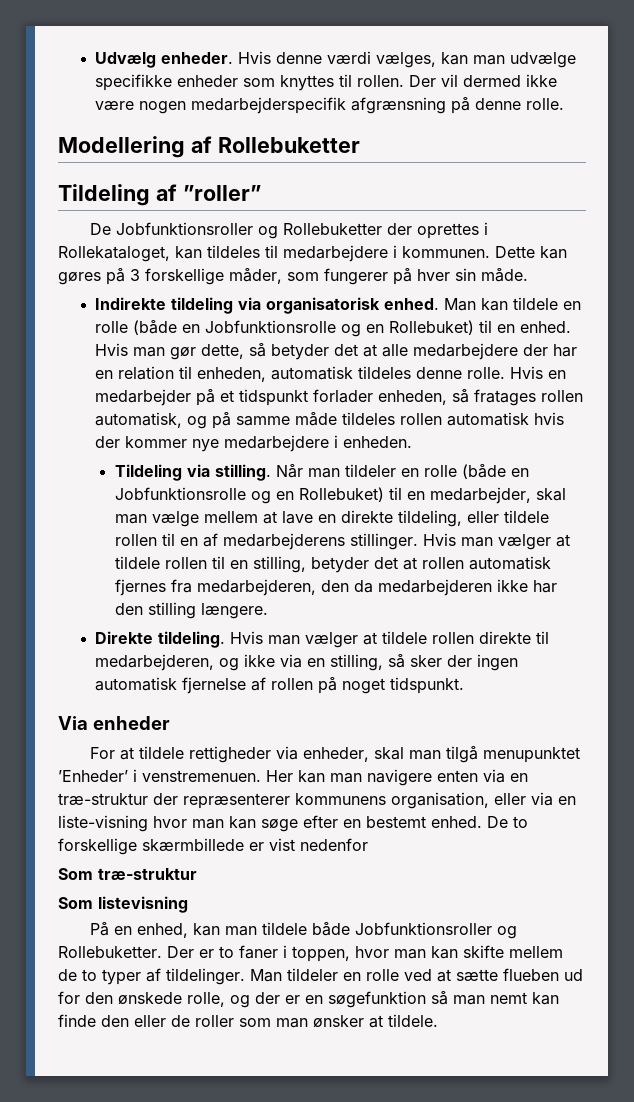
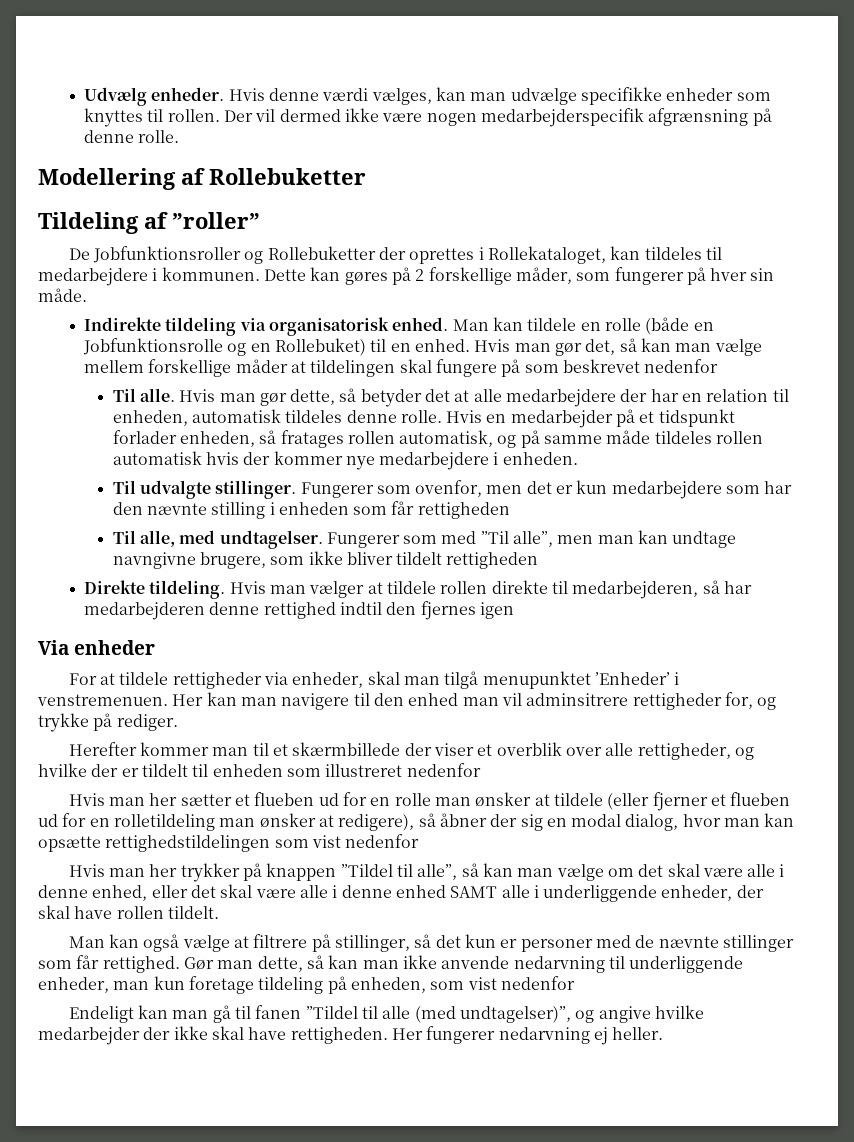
[130,269,140,281] 3 -> [415,269,425,281] 2
(197, 353) none -> [585,338,762,356] [84,359,719,377] [112,388,287,406] det, så kan man vælge mellem forskellige måder at tildelingen skal fungere på som beskrevet nedenfor // Til alle. Hvis man gør
[114,464,529,481] [114,487,566,504] [114,510,549,527] [114,533,570,550] [114,556,551,573] [114,579,557,596] [114,602,268,619] Tildeling via stilling. Når man tildeler en rolle (både en Jobfunktionsrolle og en Rollebuket) til en medarbejder, skal man vælge mellem at lave en direkte tildeling, eller tildele rollen til en af medarbejderens stillinger. Hvis man vælger at tildele rollen til en stilling, betyder det at rollen automatisk fjernes fra medarbejderen, den da medarbejderen ikke har den stilling længere. -> [112,480,793,499] [112,501,510,519] [112,530,737,549] [112,551,539,569] Til udvalgte stillinger. Fungerer som ovenfor, men det er kun medarbejdere som har den nævnte stilling i enheden som får rettigheden // Til alle, med undtagelser. Fungerer som med ”Til alle”, men man kan undtage navngivne brugere, som ikke bliver tildelt rettigheden
[219,654,519,671] [95,677,465,694] og ikke via en stilling, så sker der ingen automatisk fjernelse af rollen på noget tidspunkt. -> [702,580,752,594] [84,601,515,620] så har medarbejderen denne rettighed indtil den fjernes igen
[437,769,528,783] [58,792,576,809] [58,815,528,832] [58,838,368,855] [58,868,197,880] [58,896,188,913] [89,922,517,939] [58,945,563,962] [58,968,583,985] [58,991,559,1008] [58,1014,438,1028] enten via en træ-struktur der repræsenterer kommunens organisation, eller via en liste-visning hvor man kan søge efter en bestemt enhed. De to forskellige skærmbillede er vist nedenfor // Som træ-struktur // Som listevisning // På en enhed, kan man tildele både Jobfunktionsroller og Rollebuketter. Der er to faner i toppen, hvor man kan skifte mellem de to typer af tildelinger. Man tildeler en rolle ved at sætte flueben ud for den ønskede rolle, og der er en søgefunktion så man nemt kan finde den eller de roller som man ønsker at tildele. -> [353,692,777,710] [38,713,178,732] [68,742,754,760] [38,763,481,777] [68,792,791,811] [38,813,795,831] [38,834,420,852] [68,863,785,882] [38,884,764,902] [38,905,219,919] [68,934,794,952] [38,955,744,973] [38,976,575,994] [68,1005,704,1023] [38,1026,664,1045] til den enhed man vil adminsitrere rettigheder for, og trykke på rediger. // Herefter kommer man til et skærmbillede der viser et overblik over alle rettigheder, og hvilke der er tildelt til enheden som illustreret nedenfor // Hvis man her sætter et flueben ud for en rolle man ønsker at tildele (eller fjerner et flueben ud for en rolletildeling man ønsker at redigere), så åbner der sig en modal dialog, hvor man kan opsætte rettighedstildelingen som vist nedenfor // Hvis man her trykker på knappen ”Tildel til alle”, så kan man vælge om det skal være alle i denne enhed, eller det skal være alle i denne enhed SAMT alle i underliggende enheder, der skal have rollen tildelt. // Man kan også vælge at filtrere på stillinger, så det kun er personer med de nævnte stillinger som får rettighed. Gør man dette, så kan man ikke anvende nedarvning til underliggende enheder, man kun foretage tildeling på enheden, som vist nedenfor // Endeligt kan man gå til fanen ”Tildel til alle (med undtagelser)”, og angive hvilke medarbejder der ikke skal have rettigheden. Her fungerer nedarvning ej heller.

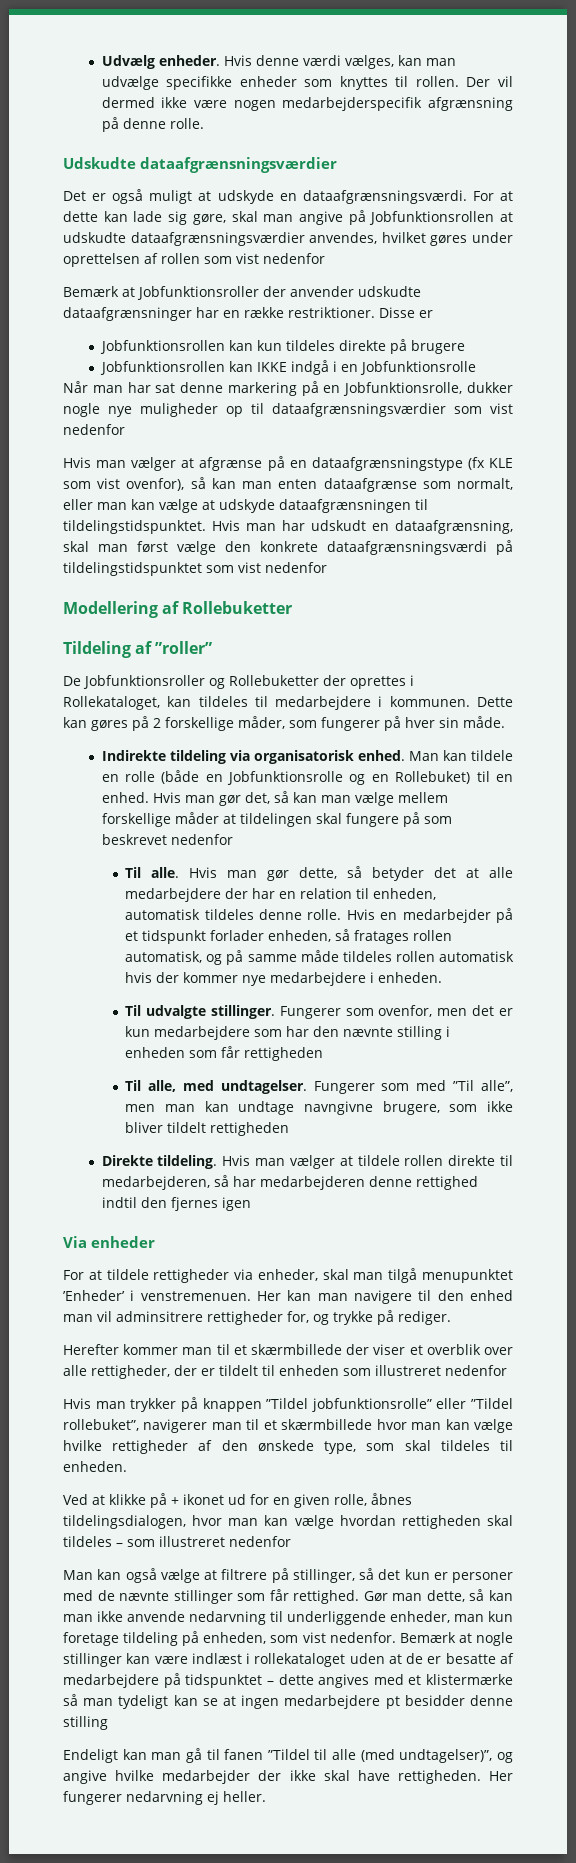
(180, 136) none -> [63,157,337,173] [63,189,513,204] [63,210,513,225] [63,232,513,246] [63,253,325,267] [63,286,421,300] [63,307,433,321] [99,339,465,354] [99,360,476,375] [63,381,513,396] [63,403,513,417] [63,424,125,435] [63,456,513,471] [63,477,513,492] [63,499,428,513] [63,520,513,534] [63,540,513,555] [63,562,327,576] // Udskudte dataafgrænsningsværdier // Det er også muligt at udskyde en dataafgrænsningsværdi. For at dette kan lade sig gøre, skal man angive på Jobfunktionsrollen at udskudte dataafgrænsningsværdier anvendes, hvilket gøres under oprettelsen af rollen som vist nedenfor // Bemærk at Jobfunktionsroller der anvender udskudte dataafgrænsninger har en række restriktioner. Disse er // Jobfunktionsrollen kan kun tildeles direkte på brugere // Jobfunktionsrollen kan IKKE indgå i en Jobfunktionsrolle // Når man har sat denne markering på en Jobfunktionsrolle, dukker nogle nye muligheder op til dataafgrænsningsværdier som vist nedenfor // Hvis man vælger at afgrænse på en dataafgrænsningstype (fx KLE som vist ovenfor), så kan man enten dataafgrænse som normalt, eller man kan vælge at udskyde dataafgrænsningen til tildelingstidspunktet. Hvis man har udskudt en dataafgrænsning, skal man først vælge den konkrete dataafgrænsningsværdi på tildelingstidspunktet som vist nedenfor
[734,747,754,760] [38,763,87,777] og hvilke -> (170, 1372) none
[149,792,791,811] [38,813,795,831] [38,834,420,852] [68,863,785,882] [38,884,764,902] [38,905,219,919] her sætter et flueben ud for en rolle man ønsker at tildele (eller fjerner et flueben ud for en rolletildeling man ønsker at redigere), så åbner der sig en modal dialog, hvor man kan opsætte rettighedstildelingen som vist nedenfor // Hvis man her trykker på knappen ”Tildel til alle”, så kan man vælge om det skal være alle i denne enhed, eller det skal være alle i denne enhed SAMT alle i underliggende enheder, der skal have rollen tildelt. -> [130,1397,513,1412] [63,1419,514,1433] [63,1440,513,1454] [63,1461,127,1472] [63,1493,412,1508] [63,1515,513,1529] [63,1536,291,1547] trykker på knappen ”Tildel jobfunktionsrolle” eller ”Tildel rollebuket”, navigerer man til et skærmbillede hvor man kan vælge hvilke rettigheder af den ønskede type, som skal tildeles til enheden. // Ved at klikke på + ikonet ud for en given rolle, åbnes tildelingsdialogen, hvor man kan vælge hvordan rettigheden skal tildeles – som illustreret nedenfor
[500,976,575,990] nedenfor -> [329,1632,513,1646] [63,1653,514,1667] [63,1673,513,1688] [63,1694,513,1709] [63,1716,108,1730] nedenfor. Bemærk at nogle stillinger kan være indlæst i rollekataloget uden at de er besatte af medarbejdere på tidspunktet – dette angives med et klistermærke så man tydeligt kan se at ingen medarbejdere pt besidder denne stilling

